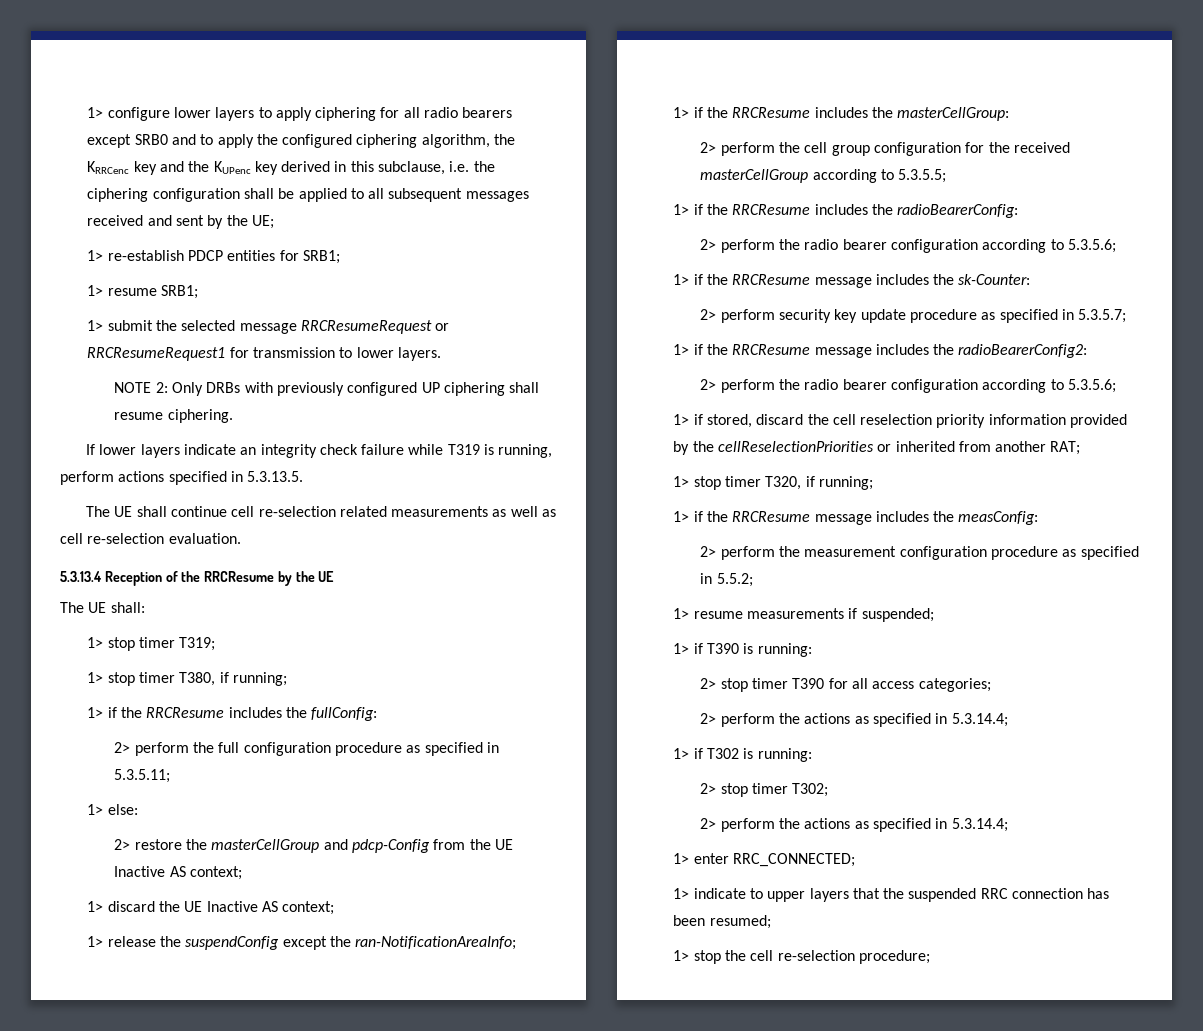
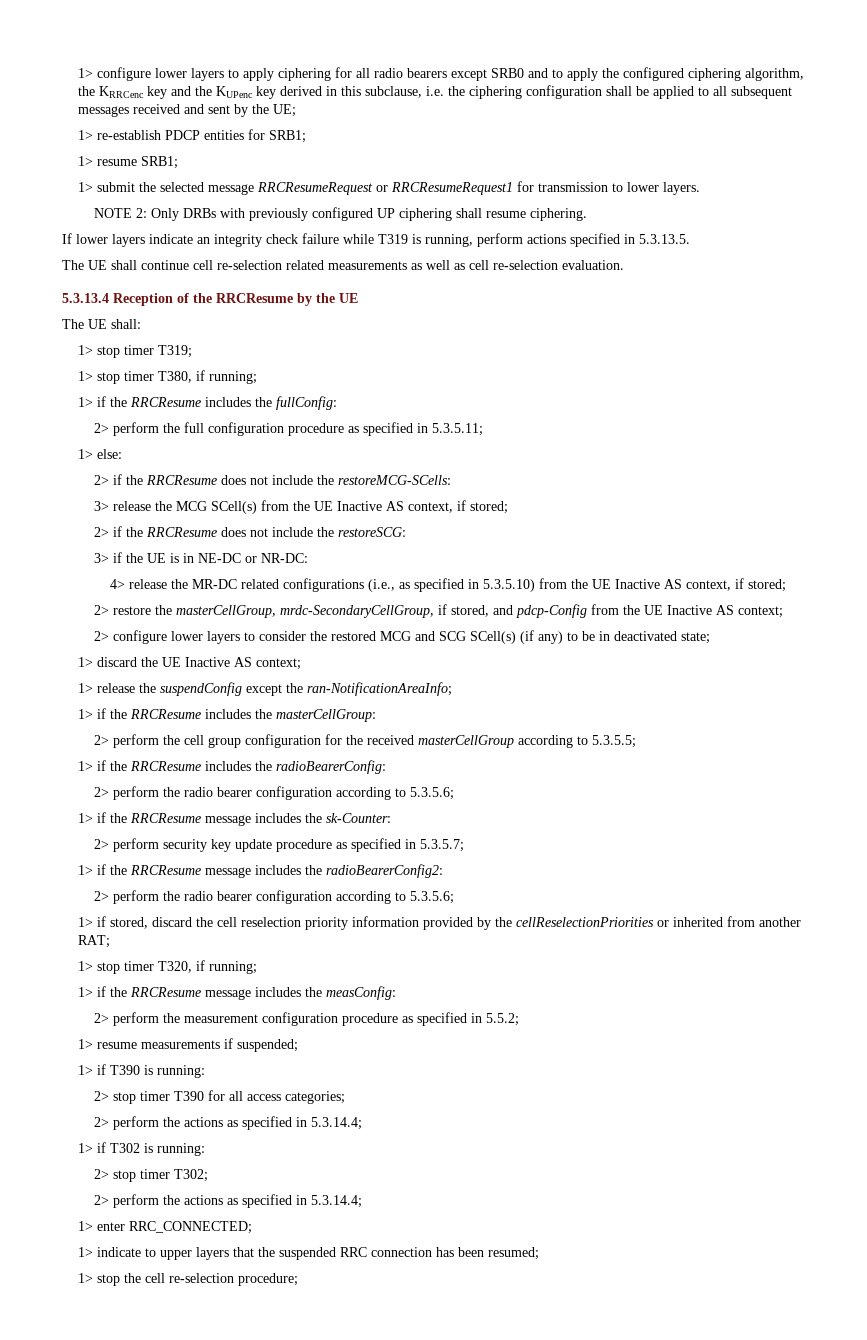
(138, 809) none -> [94,474,452,485] [94,500,509,514] [94,526,407,537] [94,552,309,563] [110,578,787,592] // 2> if the RRCResume does not include the restoreMCG-SCells: // 3> release the MCG SCell(s) from the UE Inactive AS context, if stored; // 2> if the RRCResume does not include the restoreSCG: // 3> if the UE is in NE-DC or NR-DC: // 4> release the MR-DC related configurations (i.e., as specified in 5.3.5.10) from the UE Inactive AS context, if stored;
[211,839,320,853] masterCellGroup -> [176,604,490,618] masterCellGroup, mrdc-SecondaryCellGroup, if stored,
(243, 873) none -> [94,630,711,644] // 2> configure lower layers to consider the restored MCG and SCG SCell(s) (if any) to be in deactivated state;

